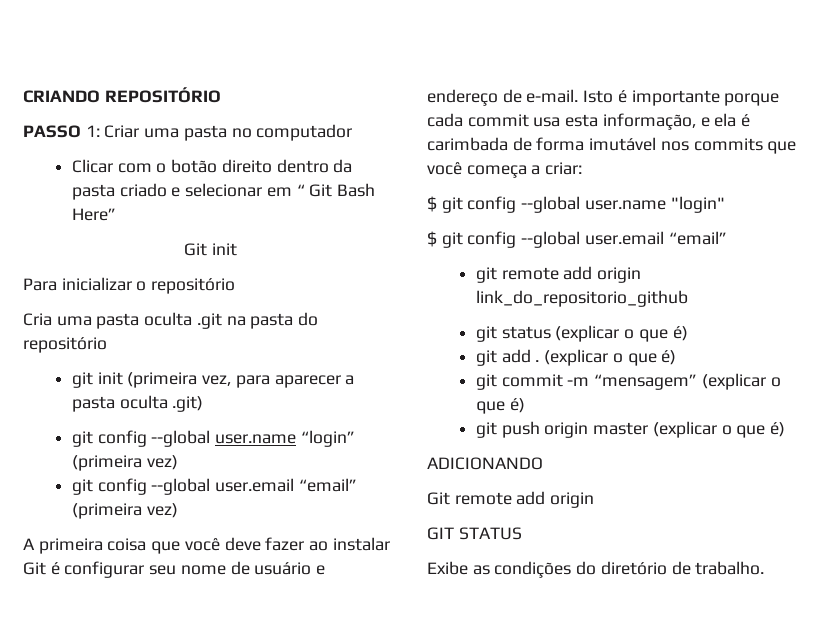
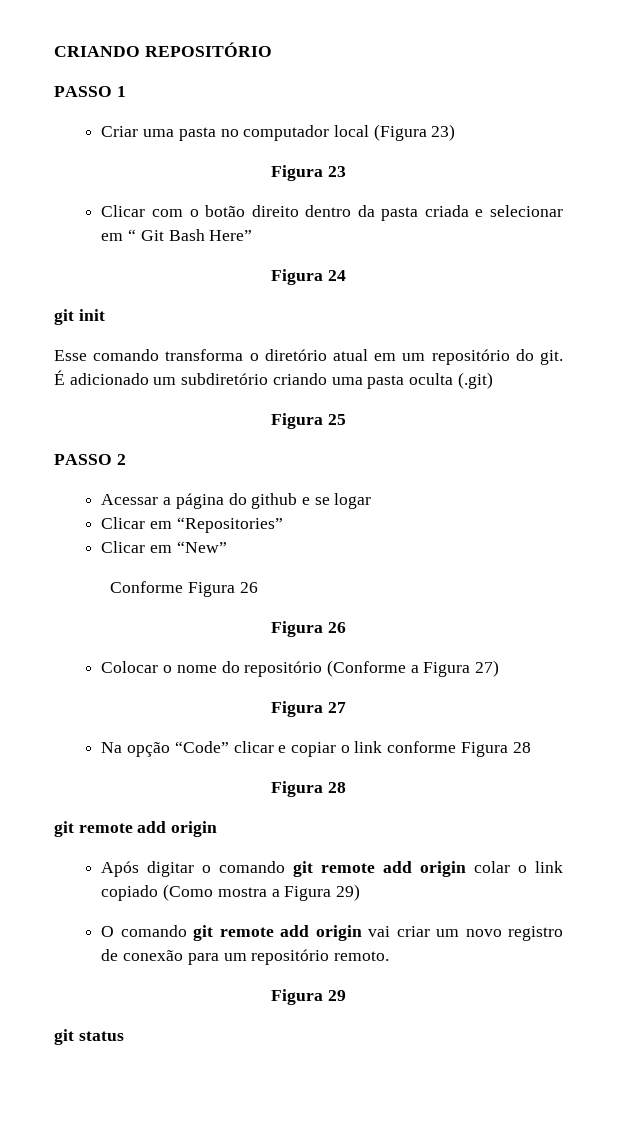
[85,125,100,137] 1: -> [116,86,126,97] 1 //
(353, 132) none -> [334,124,456,141] [271,165,346,181] local (Figura 23) // Figura 23
[119,183,167,197] criado -> [424,205,469,217] criada
[184,243,237,256] [23,277,236,294] [23,312,319,329] [23,337,107,353] [71,372,355,388] [71,395,204,412] [71,430,355,447] [71,455,178,471] [71,478,357,495] [71,503,178,519] [23,537,390,554] [23,561,326,578] [427,89,780,106] [427,113,751,130] [427,137,797,154] [427,162,583,178] [427,196,725,213] [427,231,727,248] [475,266,642,283] [475,290,688,307] [475,325,688,342] [475,349,677,366] [475,373,781,390] [475,398,525,414] [475,421,785,438] [427,457,543,470] [427,491,595,508] [427,527,522,540] [427,561,765,578] Git init // Para inicializar o repositório // Cria uma pasta oculta .git na pasta do repositório // git init (primeira vez, para aparecer a pasta oculta .git) // git config --global user.name “login” (primeira vez) // git config --global user.email “email” (primeira vez) // A primeira coisa que você deve fazer ao instalar Git é configurar seu nome de usuário e endereço de e-mail. Isto é importante porque cada commit usa esta informação, e ela é carimbada de forma imutável nos commits que você começa a criar: // $ git config --global user.name "login" // $ git config --global user.email “email” // git remote add origin link_do_repositorio_github // git status (explicar o que é) // git add . (explicar o que é) // git commit -m “mensagem” (explicar o que é) // git push origin master (explicar o que é) // ADICIONANDO // Git remote add origin // GIT STATUS // Exibe as condições do diretório de trabalho. -> [271,269,346,285] [54,309,105,325] [54,349,563,365] [54,370,493,389] [271,413,346,429] [54,454,126,465] [101,493,372,509] [101,517,283,533] [101,541,227,553] [110,581,258,597] [271,621,346,637] [101,660,500,677] [271,701,346,717] [101,741,531,757] [271,781,346,797] [54,821,218,837] [101,861,564,877] [101,884,361,901] [101,925,564,941] [101,949,390,965] [271,989,346,1005] [54,1029,124,1045] Figura 24 // git init // Esse comando transforma o diretório atual em um repositório do git. É adicionado um subdiretório criando uma pasta oculta (.git) // Figura 25 // PASSO 2 // Acessar a página do github e se logar // Clicar em “Repositories” // Clicar em “New” // Conforme Figura 26 // Figura 26 // Colocar o nome do repositório (Conforme a Figura 27) // Figura 27 // Na opção “Code” clicar e copiar o link conforme Figura 28 // Figura 28 // git remote add origin // Após digitar o comando git remote add origin colar o link copiado (Como mostra a Figura 29) // O comando git remote add origin vai criar um novo registro de conexão para um repositório remoto. // Figura 29 // git status

